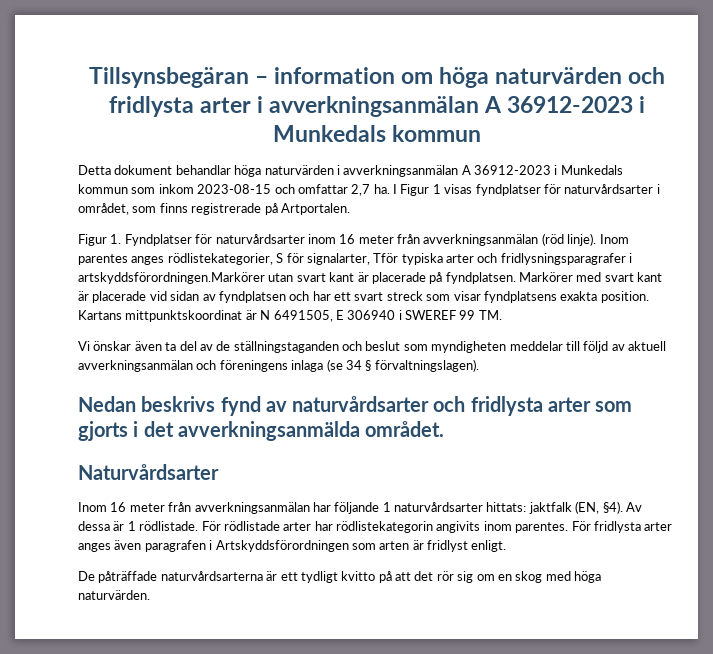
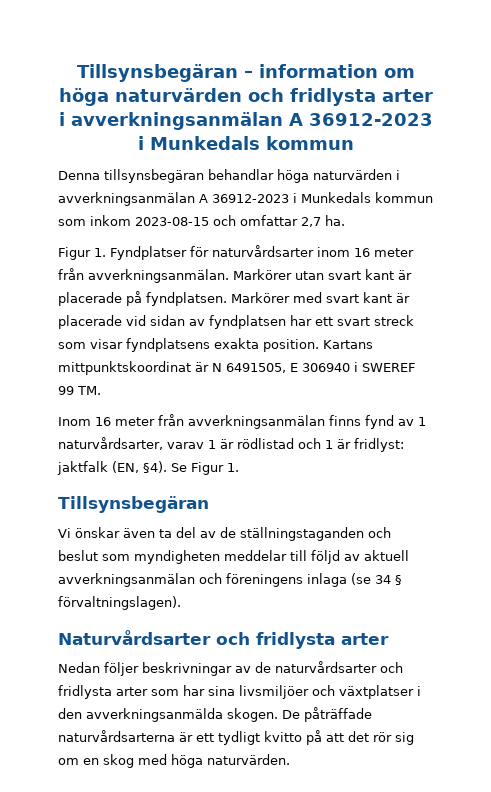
[78,165,173,175] Detta dokument -> [58,169,204,183] Denna tillsynsbegäran
[393,184,660,196] [78,203,350,215] I Figur 1 visas fyndplatser för naturvårdsarter i området, som finns registrerade på Artportalen. -> (345, 220) none
[423,233,629,246] [78,253,633,265] [78,272,265,284] avverkningsanmälan (röd linje). Inom parentes anges rödlistekategorier, S för signalarter, Tför typiska arter och fridlysningsparagrafer i artskyddsförordningen.Markörer -> [88,269,292,283] avverkningsanmälan. Markörer
[289,291,310,301] och -> (286, 322) none
(502, 315) none -> [58,414,426,429] [58,437,404,452] [57,461,239,475] [58,496,209,513] // Inom 16 meter från avverkningsanmälan finns fynd av 1 naturvårdsarter, varav 1 är rödlistad och 1 är fridlyst: jaktfalk (EN, §4). Se Figur 1. // Tillsynsbegäran
[78,396,287,416] Nedan beskrivs fynd av -> [58,630,389,649] [58,662,271,676] Naturvårdsarter och fridlysta arter // Nedan följer beskrivningar av de
[78,421,445,441] [78,464,219,480] [78,501,642,514] [78,521,673,533] [78,540,507,552] gjorts i det avverkningsanmälda området. // Naturvårdsarter // Inom 16 meter från avverkningsanmälan har följande 1 naturvårdsarter hittats: jaktfalk (EN, §4). Av dessa är 1 rödlistade. För rödlistade arter har rödlistekategorin angivits inom parentes. För fridlysta arter anges även paragrafen i Artskyddsförordningen som arten är fridlyst enligt. // -> [183,685,421,699] [58,708,278,722] har sina livsmiljöer och växtplatser i den avverkningsanmälda skogen.

